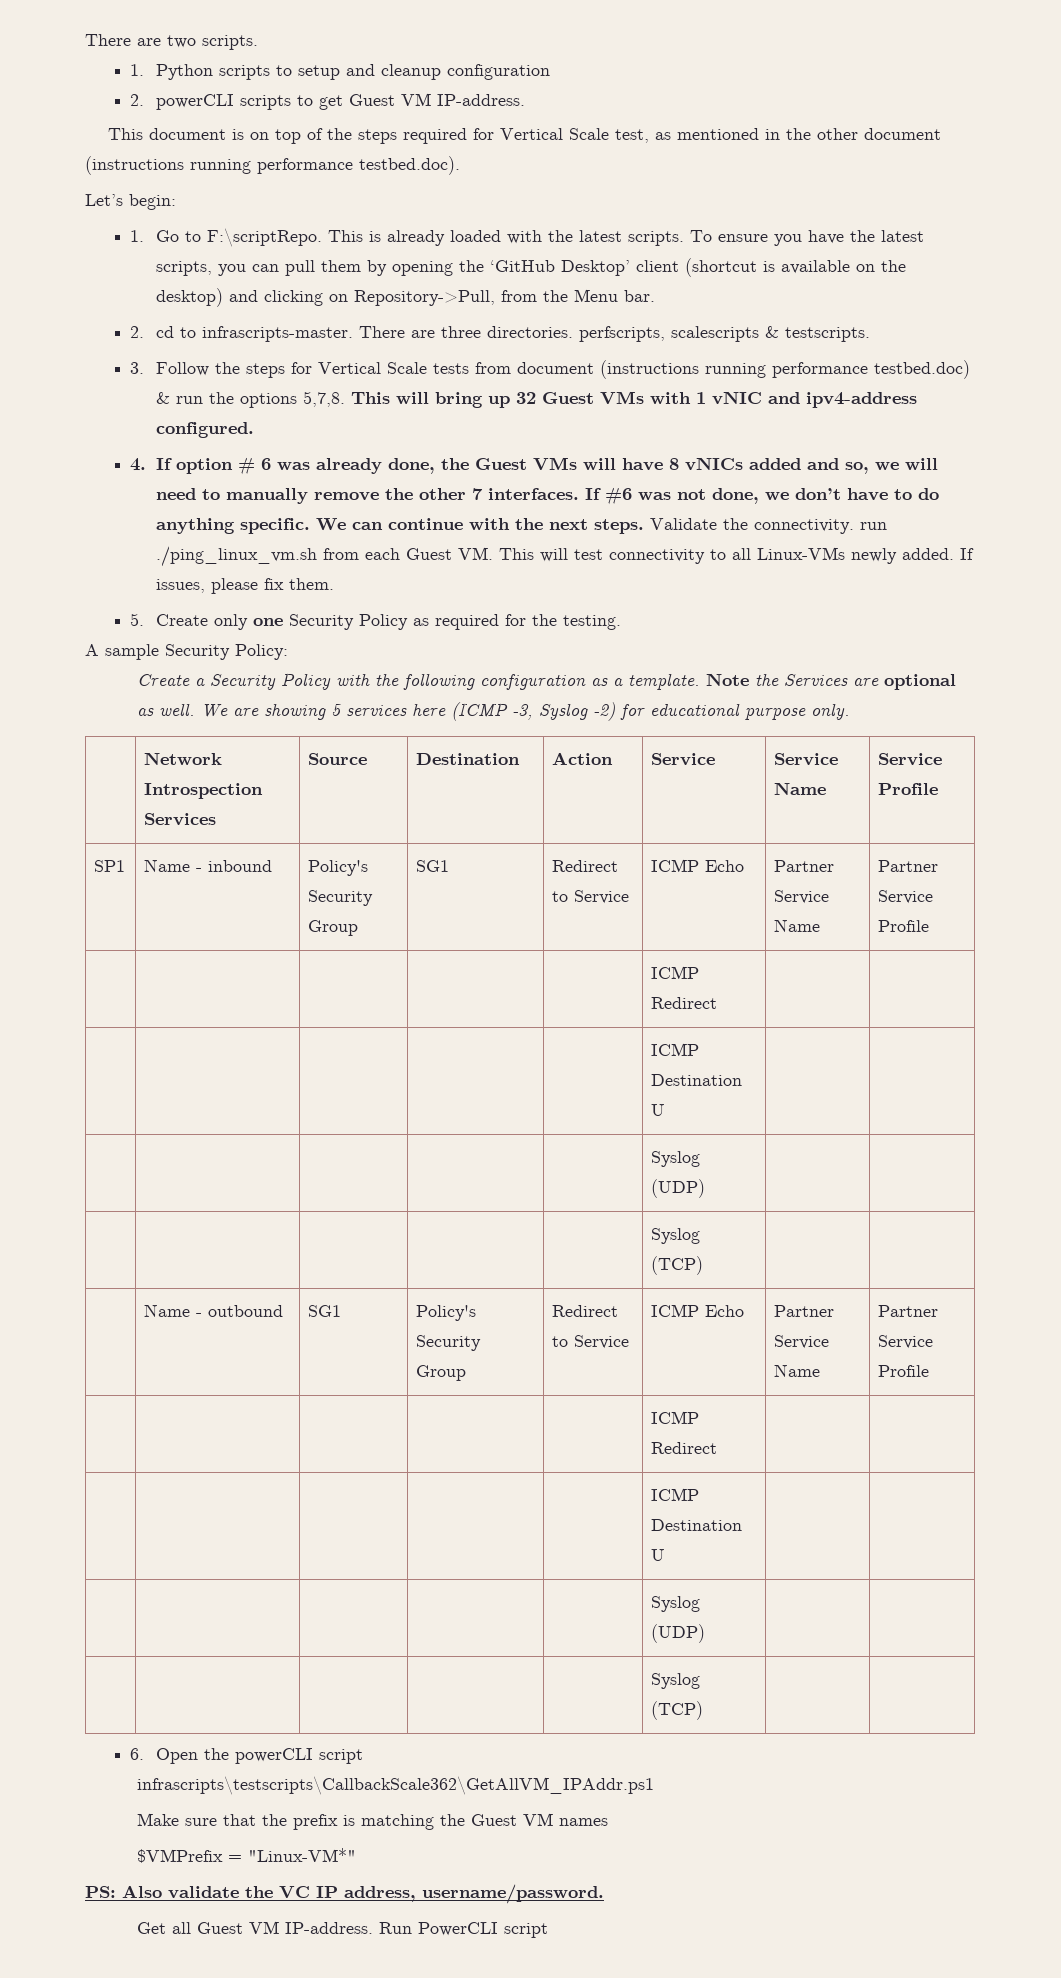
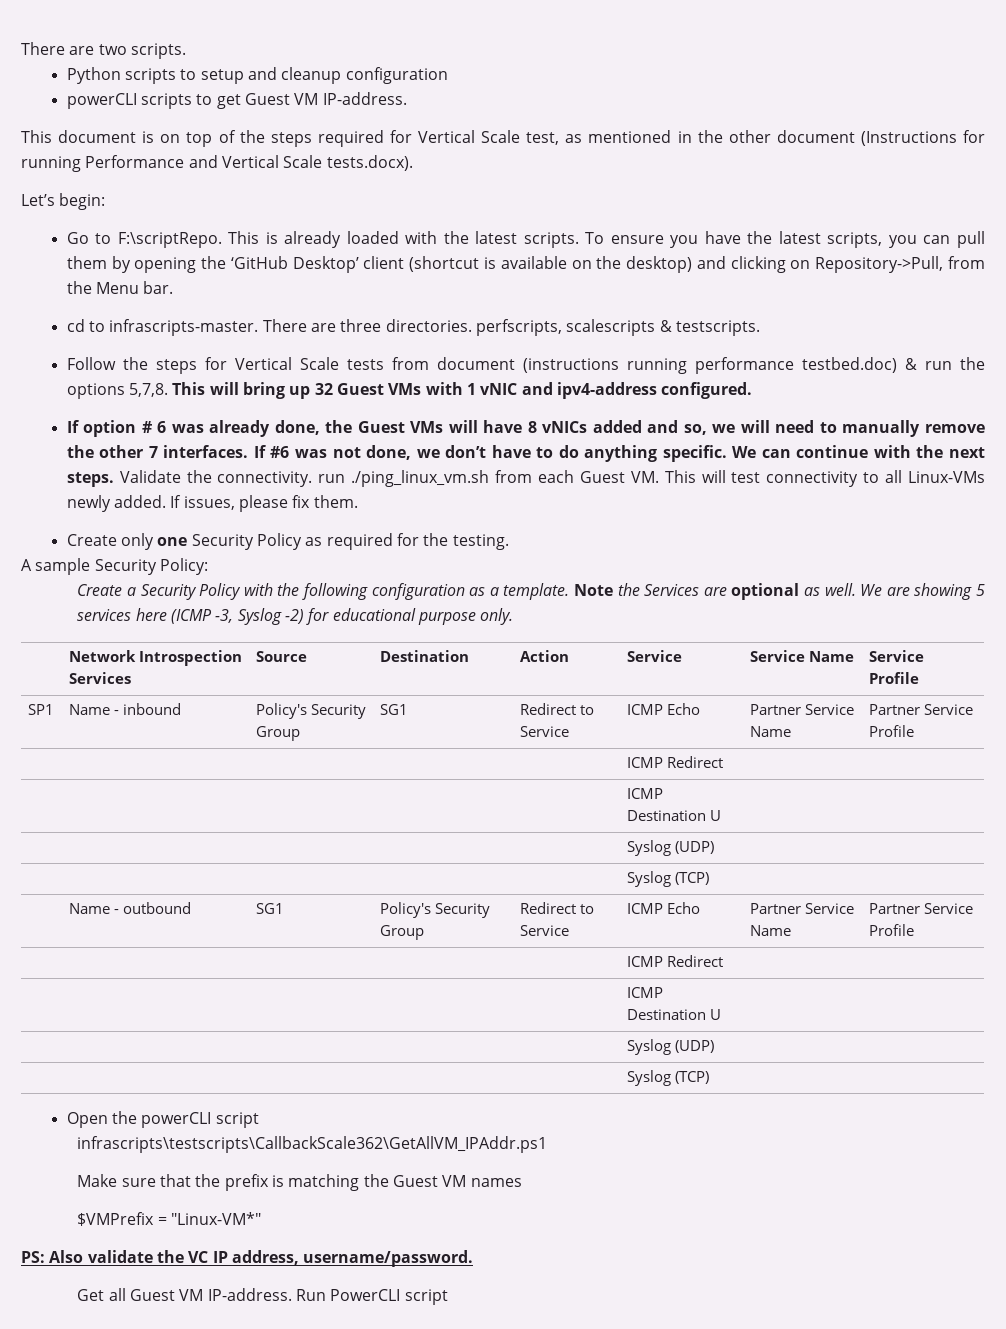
[130,64,145,76] 1. -> (186, 51) none
[130,94,145,106] 2. -> (448, 75) none
[85,156,460,175] (instructions running performance testbed.doc). -> [860,130,986,146] [21,155,413,172] (Instructions for running Performance and Vertical Scale tests.docx).
[130,230,145,242] 1. -> (106, 201) none
[130,326,145,338] 2. -> (174, 287) none
[130,362,145,374] 3. -> (761, 328) none
[130,458,147,471] 4. -> (753, 390) none
[130,613,145,626] 5. -> (358, 501) none
[130,1748,145,1760] 6. -> (710, 1077) none

